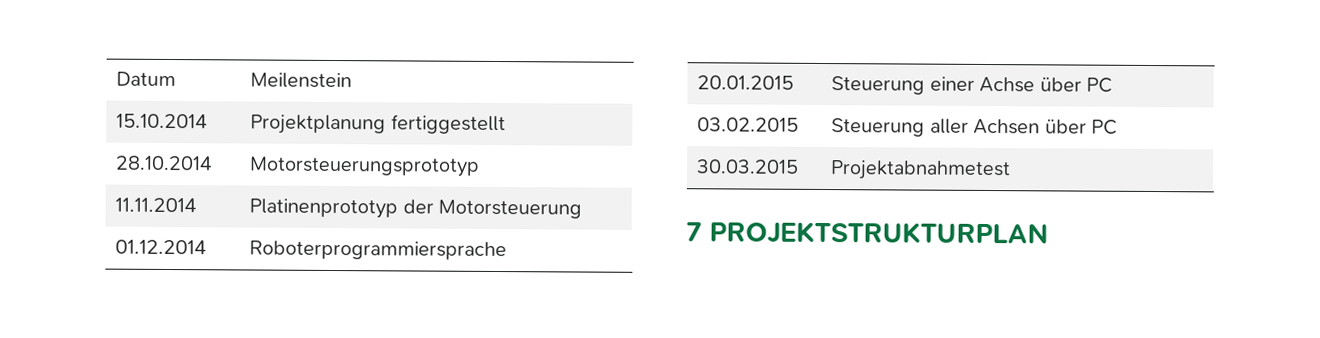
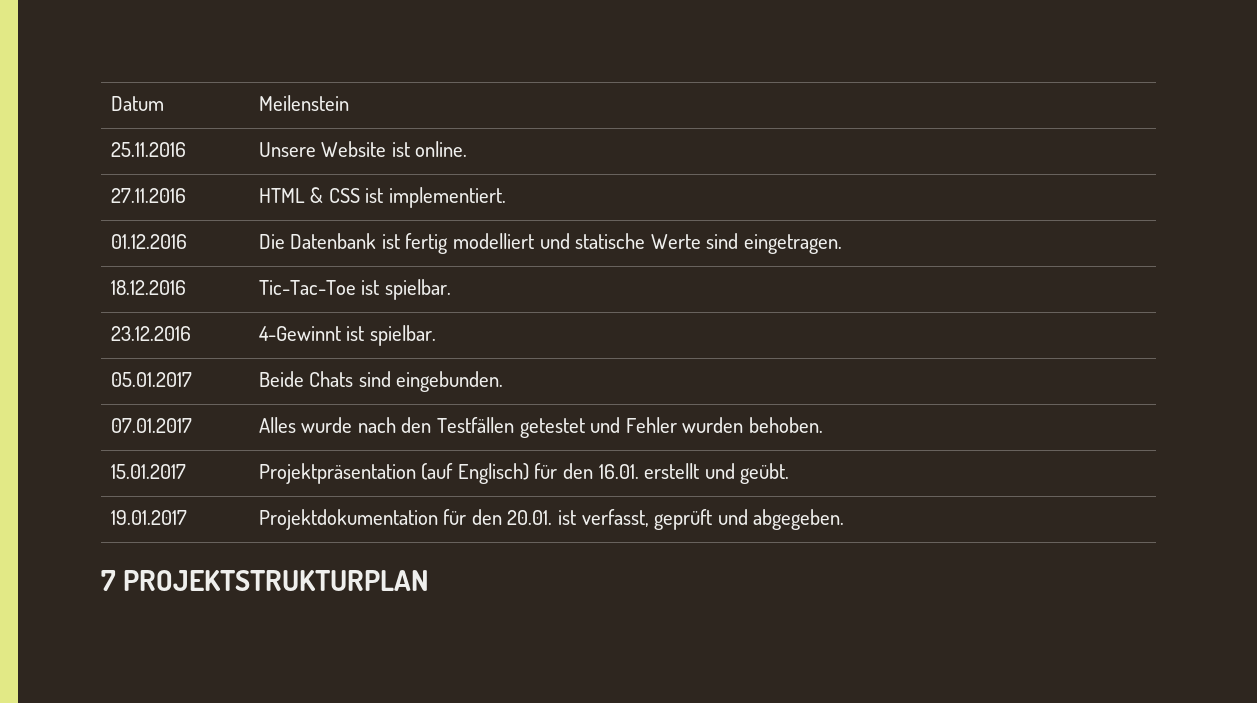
[116,113,209,129] [250,114,506,135] [115,155,214,171] [249,156,481,177] [115,197,198,213] [249,198,583,219] [115,239,208,255] [249,240,508,261] [697,75,795,90] [831,76,1113,95] [697,117,800,132] [831,118,1118,137] [696,159,800,174] [830,160,1012,181] 15.10.2014 | Projektplanung fertiggestellt // 28.10.2014 | Motorsteuerungsprototyp // 11.11.2014 | Platinenprototyp der Motorsteuerung // 01.12.2014 | Roboterprogrammiersprache // 20.01.2015 | Steuerung einer Achse über PC // 03.02.2015 | Steuerung aller Achsen über PC // 30.03.2015 | Projektabnahmetest -> [110,142,186,157] [258,141,468,157] [110,188,186,203] [258,187,506,208] [110,234,187,249] [258,233,842,254] [110,280,186,295] [258,279,451,300] [110,326,191,341] [258,325,436,346] [110,372,192,387] [258,371,504,392] [110,418,192,433] [258,417,823,438] [110,464,186,479] [258,463,790,484] [110,510,187,525] [258,509,845,530] 25.11.2016 | Unsere Website ist online. // 27.11.2016 | HTML & CSS ist implementiert. // 01.12.2016 | Die Datenbank ist fertig modelliert und statische Werte sind eingetragen. // 18.12.2016 | Tic-Tac-Toe ist spielbar. // 23.12.2016 | 4-Gewinnt ist spielbar. // 05.01.2017 | Beide Chats sind eingebunden. // 07.01.2017 | Alles wurde nach den Testfällen getestet und Fehler wurden behoben. // 15.01.2017 | Projektpräsentation (auf Englisch) für den 16.01. erstellt und geübt. // 19.01.2017 | Projektdokumentation für den 20.01. ist verfasst, geprüft und abgegeben.

